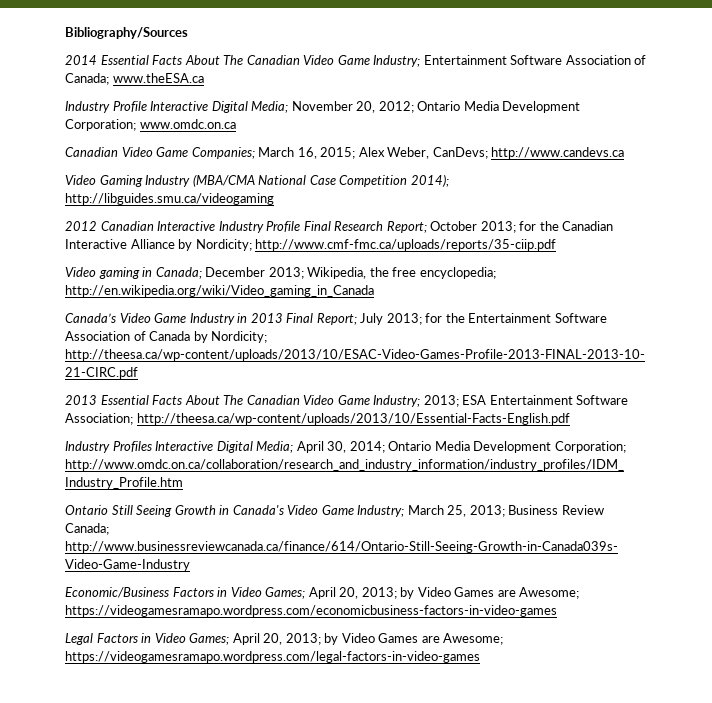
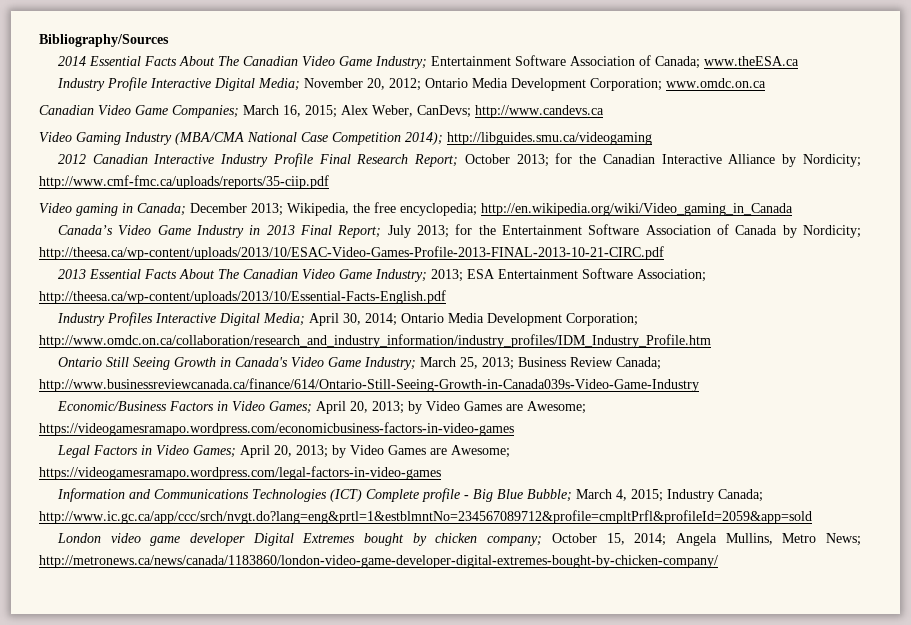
(480, 657) none -> [56,488,763,502] [39,510,812,524] [56,533,862,546] [39,555,718,568] // Information and Communications Technologies (ICT) Complete profile - Big Blue Bubble; March 4, 2015; Industry Canada; http://www.ic.gc.ca/app/ccc/srch/nvgt.do?lang=eng&prtl=1&estblmntNo=234567089712&profile=cmpltPrfl&profileId=2059&app=sold // London video game developer Digital Extremes bought by chicken company; October 15, 2014; Angela Mullins, Metro News; http://metronews.ca/news/canada/1183860/london-video-game-developer-digital-extremes-bought-by-chicken-company/

